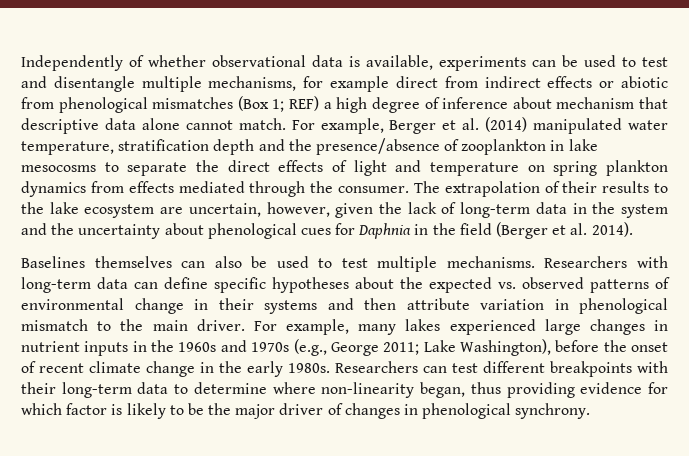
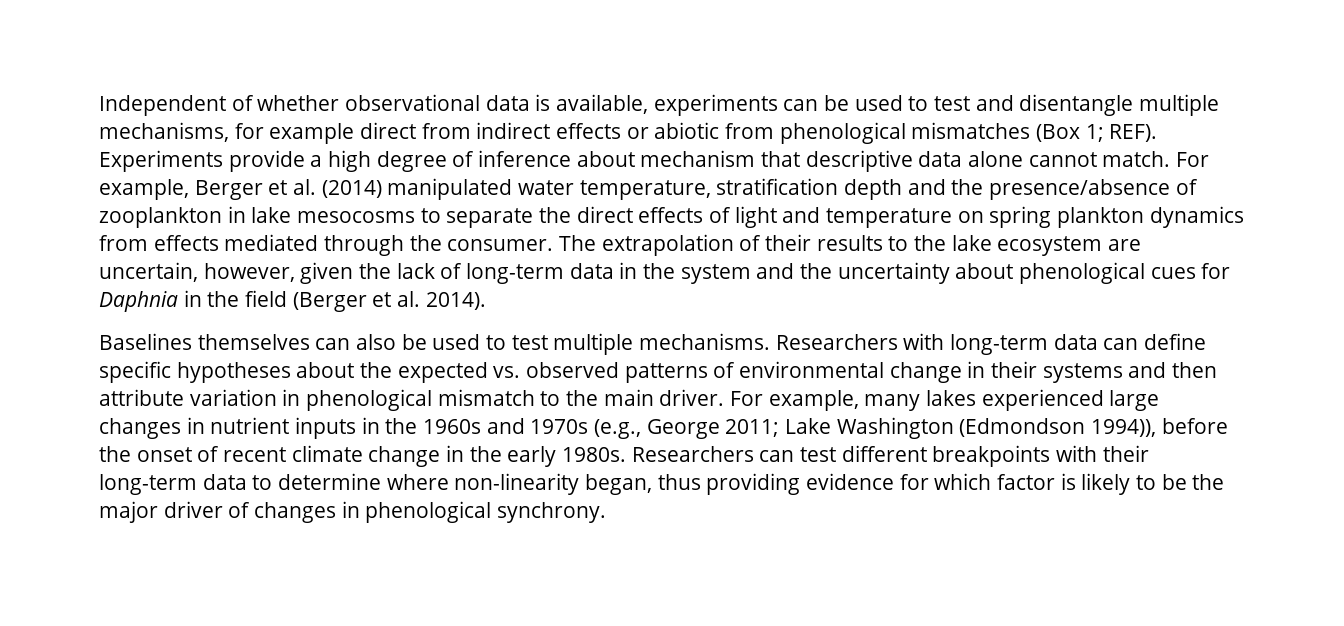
[21,55,123,71] Independently -> [99,95,226,116] Independent
[289,96,320,111] REF) -> [1109,124,1158,142] [99,150,305,172] REF). Experiments provide
[459,339,551,356] Washington), -> [836,417,1157,439] Washington (Edmondson 1994)),

